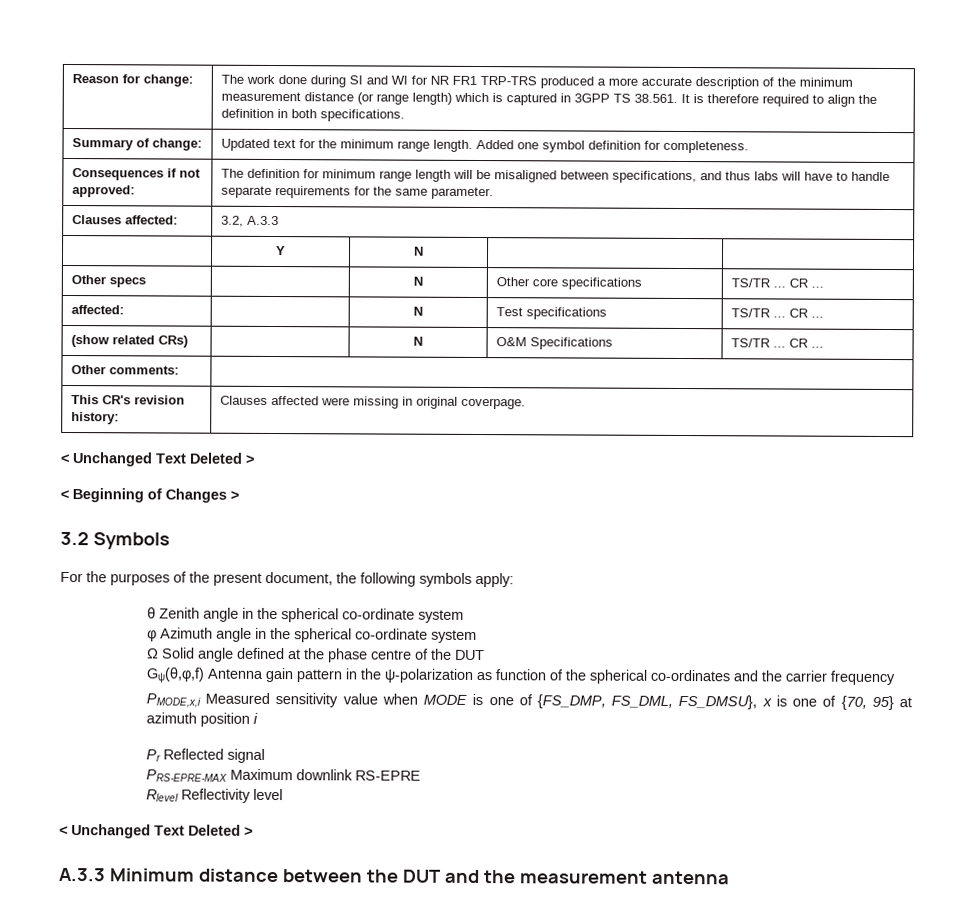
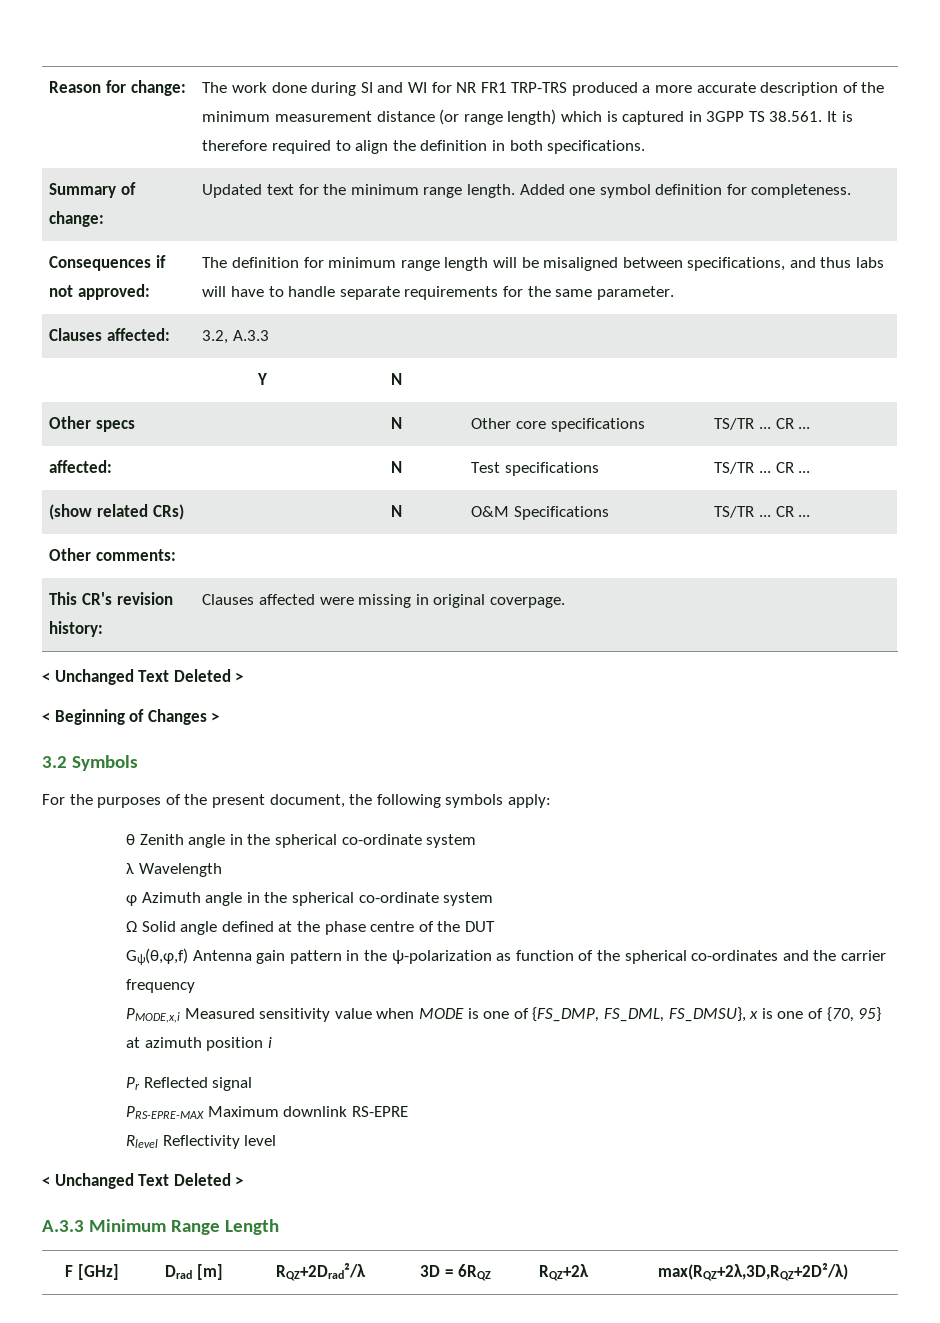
(464, 616) none -> [126,863,222,877] // λ Wavelength
[197,868,729,885] distance between the DUT and the measurement antenna -> [170,1219,279,1235] [65,1264,119,1280] [165,1264,223,1280] [275,1263,366,1281] [420,1264,491,1281] [538,1264,589,1281] [658,1263,848,1281] Range Length // F [GHz] | Drad [m] | RQZ+2Drad²/λ | 3D = 6RQZ | RQZ+2λ | max(RQZ+2λ,3D,RQZ+2D²/λ)

